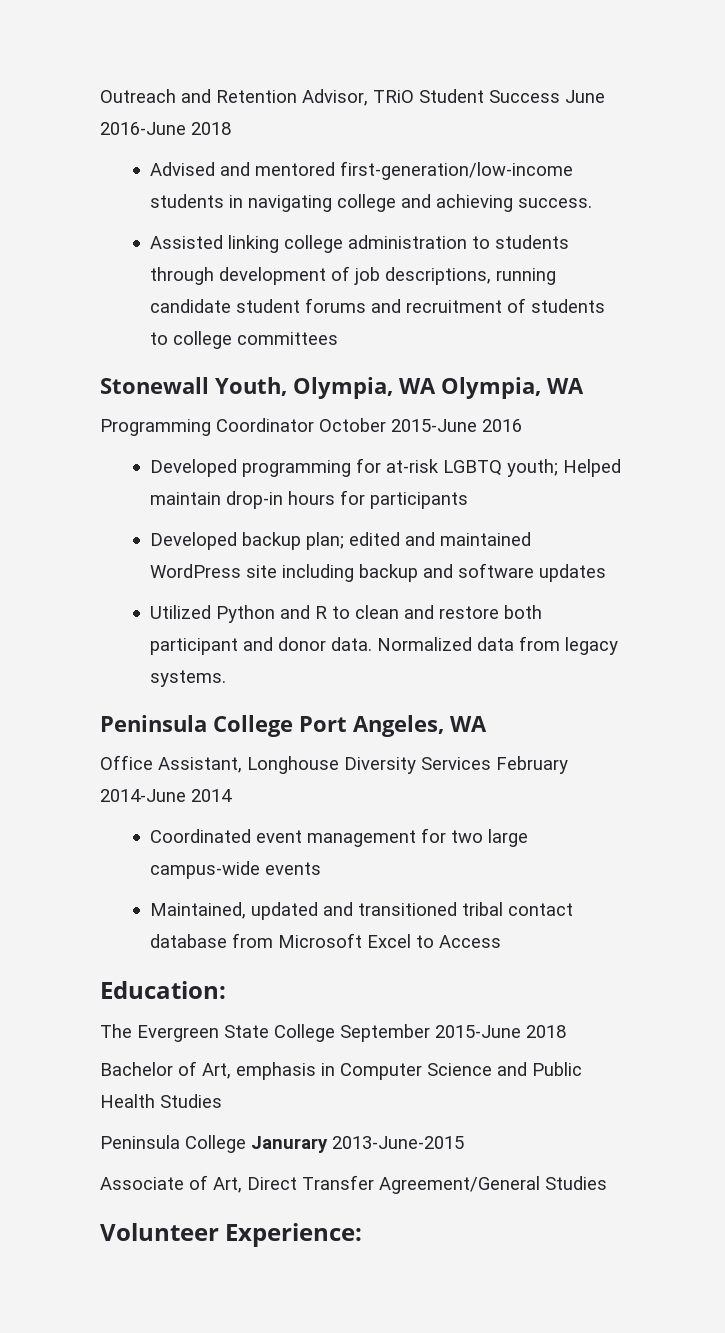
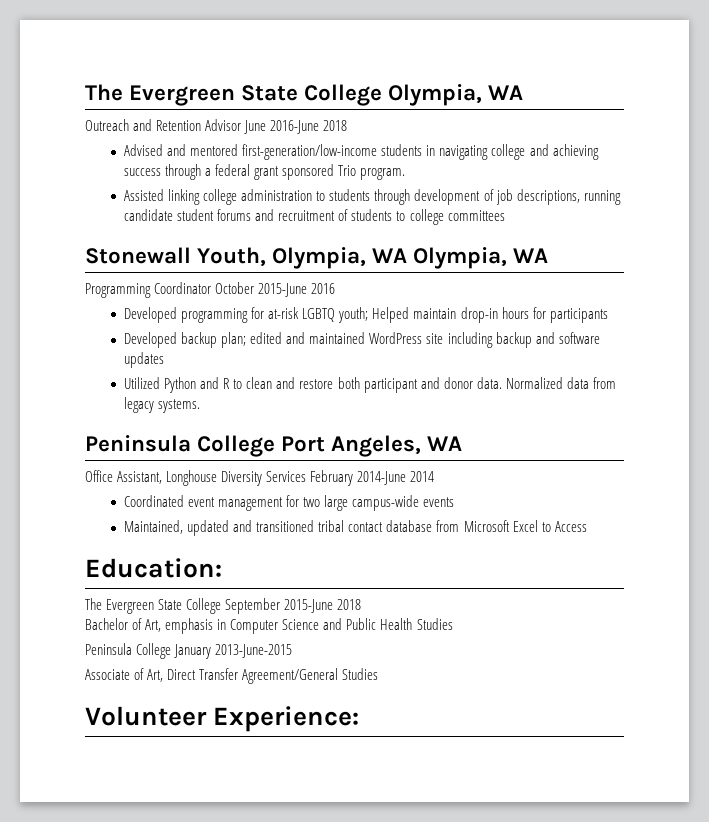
[100,89,560,106] Outreach and Retention Advisor, TRiO Student Success -> [85,84,524,106] [85,119,242,131] The Evergreen State College Olympia, WA // Outreach and Retention Advisor
[517,198,592,208] success. -> [124,164,406,180] success through a federal grant sponsored Trio program.
[251,1136,328,1153] Janurary -> [174,644,212,659] January

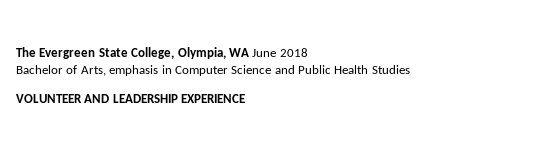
[85,84,524,106] [85,119,348,134] [124,144,599,160] [124,164,406,180] [124,189,621,205] [124,209,505,225] [85,247,549,269] [85,282,336,298] [124,307,608,323] [124,332,600,348] [124,352,165,368] [124,377,616,393] [124,397,201,413] [85,435,463,457] [85,470,435,486] [124,495,455,511] [124,520,587,536] [85,558,222,578] [85,598,334,614] The Evergreen State College Olympia, WA // Outreach and Retention Advisor June 2016-June 2018 // Advised and mentored first-generation/low-income students in navigating college and achieving success through a federal grant sponsored Trio program. // Assisted linking college administration to students through development of job descriptions, running candidate student forums and recruitment of students to college committees // Stonewall Youth, Olympia, WA Olympia, WA // Programming Coordinator October 2015-June 2016 // Developed programming for at-risk LGBTQ youth; Helped maintain drop-in hours for participants // Developed backup plan; edited and maintained WordPress site including backup and software updates // Utilized Python and R to clean and restore both participant and donor data. Normalized data from legacy systems. // Peninsula College Port Angeles, WA // Office Assistant, Longhouse Diversity Services February 2014-June 2014 // Coordinated event management for two large campus-wide events // Maintained, updated and transitioned tribal contact database from Microsoft Excel to Access // Education: // The Evergreen State College September 2015-June -> [16,47,277,59] The Evergreen State College, Olympia, WA June
[145,619,162,632] Art, -> [80,66,106,76] Arts,
[85,643,293,659] [85,668,379,684] [85,706,360,732] Peninsula College January 2013-June-2015 // Associate of Art, Direct Transfer Agreement/General Studies // Volunteer Experience: -> [16,94,246,103] VOLUNTEER AND LEADERSHIP EXPERIENCE

